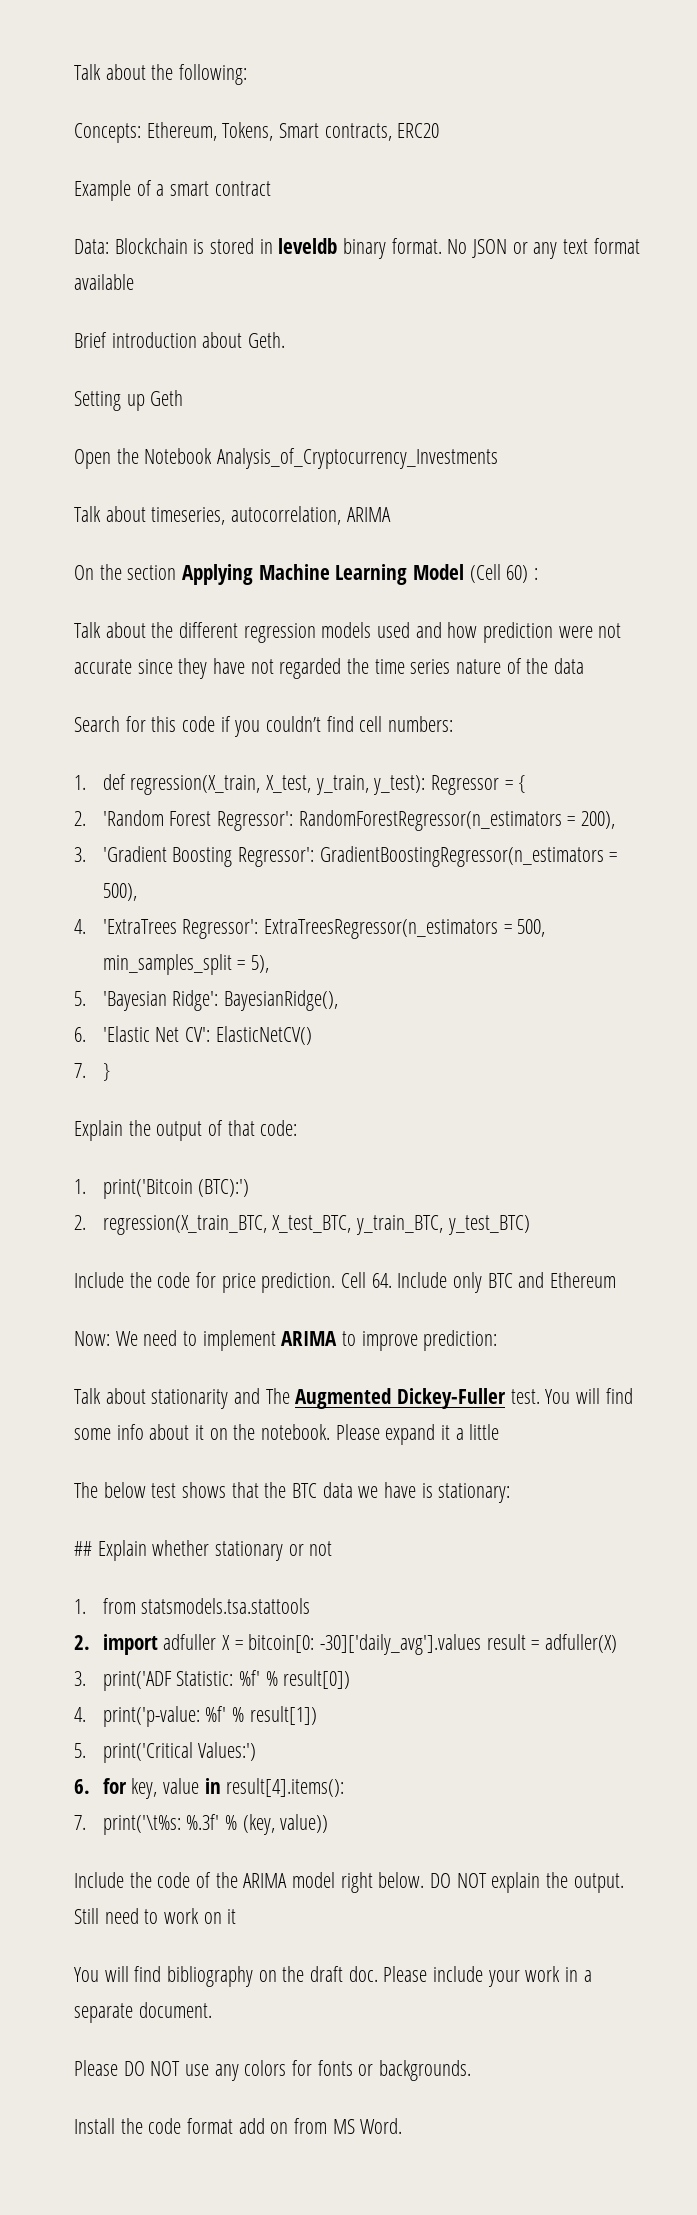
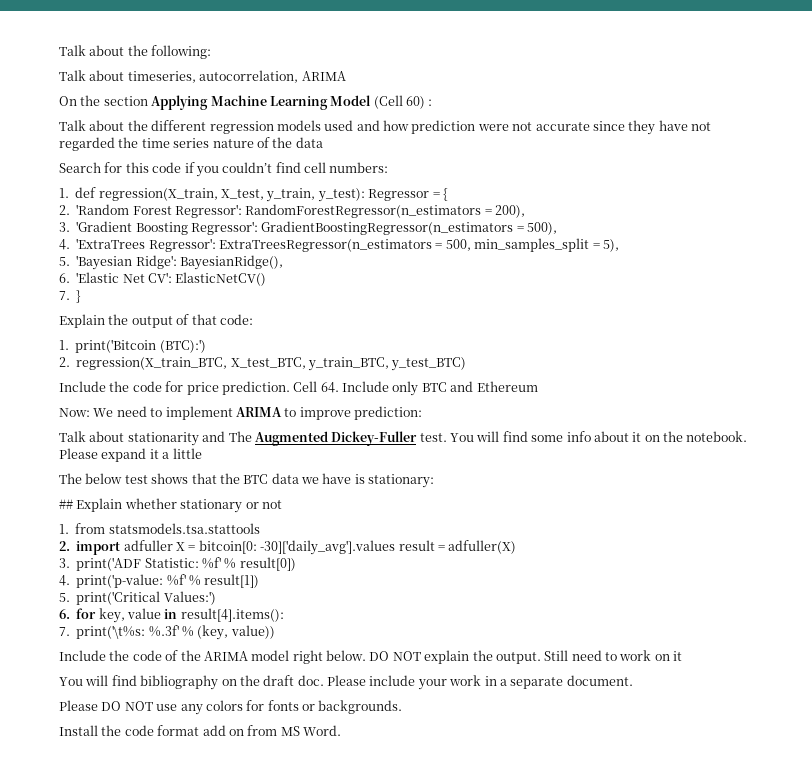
[74,122,440,143] [74,180,271,201] [74,238,640,259] [74,274,134,290] [74,332,286,348] [74,390,184,411] [74,448,499,469] // Concepts: Ethereum, Tokens, Smart contracts, ERC20 // Example of a smart contract // Data: Blockchain is stored in leveldb binary format. No JSON or any text format available // Brief introduction about Geth. // Setting up Geth // Open the Notebook Analysis_of_Cryptocurrency_Investments -> (212, 52) none

